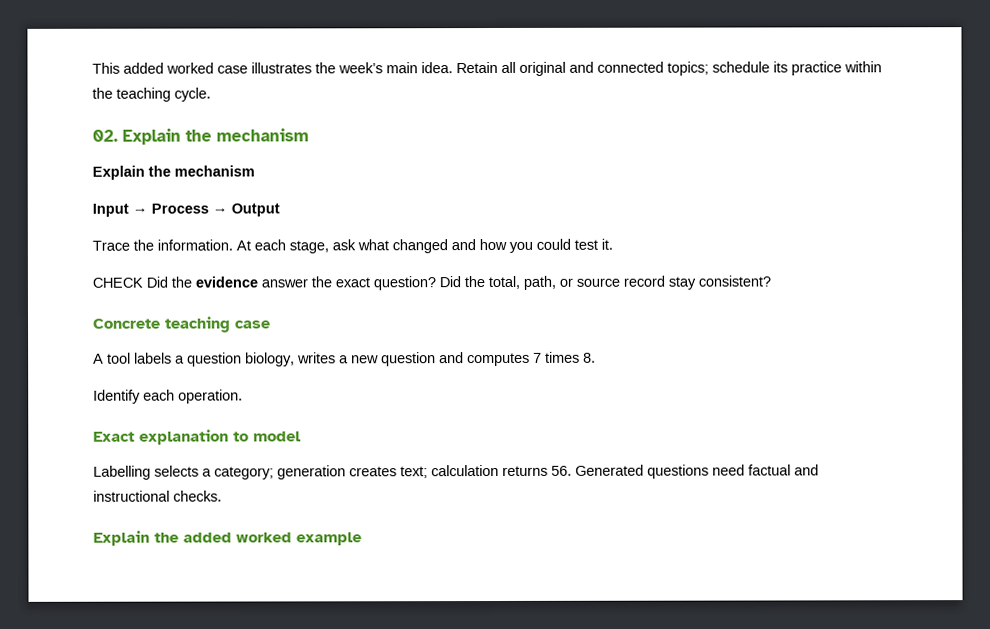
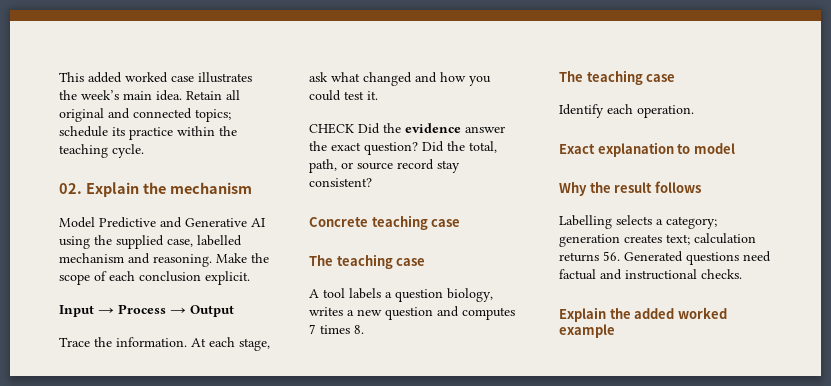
[92,165,255,180] Explain the mechanism -> [59,217,265,228] [59,235,242,249] [59,253,269,267] [59,271,250,285] Model Predictive and Generative AI using the supplied case, labelled mechanism and reasoning. Make the scope of each conclusion explicit.
(271, 324) none -> [309,254,426,269] // The teaching case
(596, 357) none -> [559,70,676,85] // The teaching case
(301, 436) none -> [559,181,701,196] // Why the result follows

